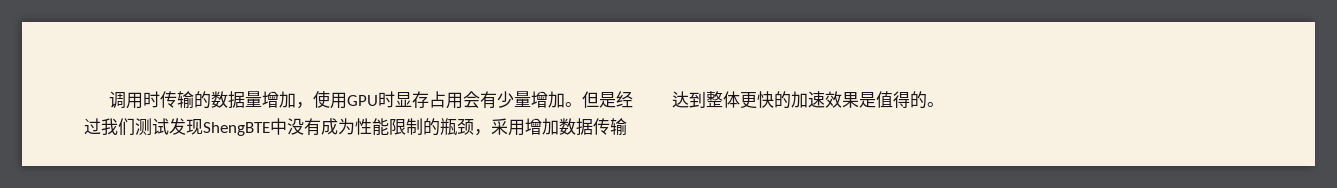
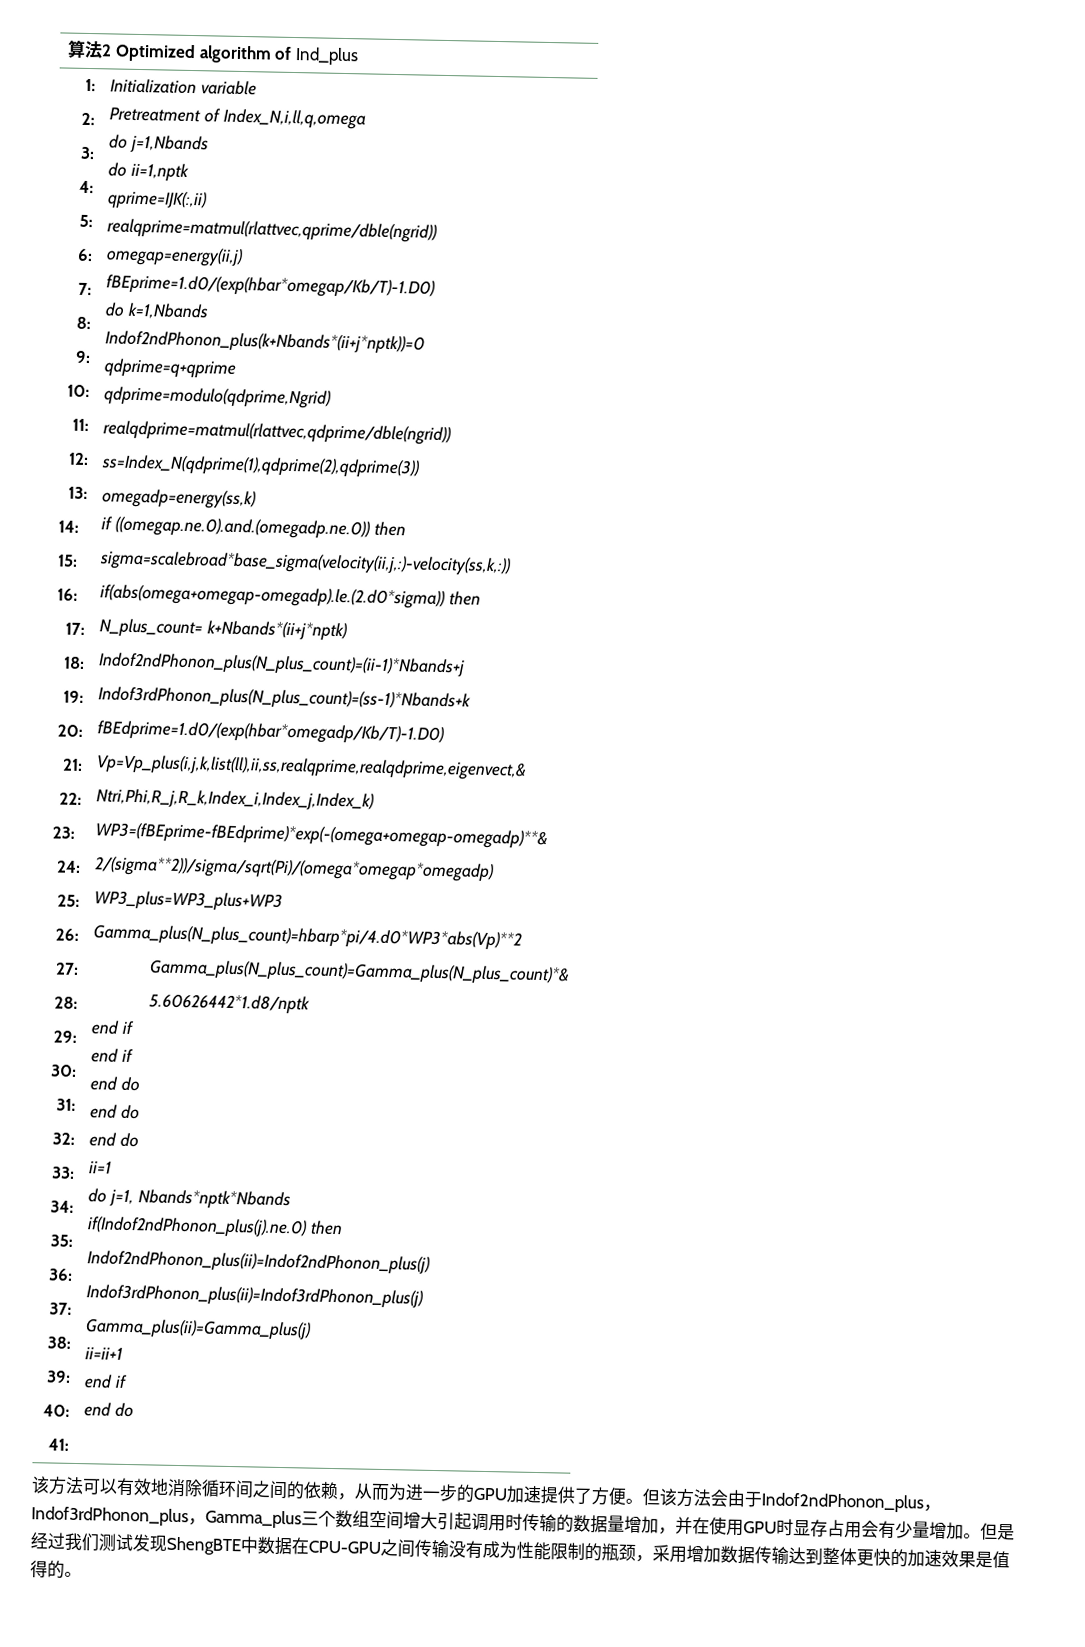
(109, 100) none -> [67,39,359,66] [84,78,96,92] [80,112,95,126] [79,146,95,160] [78,180,94,194] [78,214,93,228] [76,248,93,262] [77,282,92,296] [75,316,91,330] [74,350,91,364] [66,384,90,398] [71,418,89,432] [67,452,89,466] [67,486,88,500] [58,520,80,533] [57,554,79,567] [57,588,79,601] [64,622,85,636] [62,656,85,670] [62,690,84,704] [56,724,83,737] [61,758,83,771] [58,792,82,805] [52,826,76,839] [55,860,81,873] [56,894,80,907] [54,928,79,941] [54,962,79,975] [53,996,78,1009] [52,1030,77,1043] [49,1064,77,1077] [55,1098,76,1111] [51,1132,75,1145] [50,1166,75,1179] [49,1200,74,1213] [49,1234,73,1247] [47,1268,73,1281] [48,1302,72,1315] [46,1336,71,1349] [45,1370,71,1383] [42,1404,70,1417] [47,1438,69,1451] [110,78,258,96] [109,107,366,130] [109,134,210,155] [108,162,190,182] [107,190,208,211] [107,218,438,243] [106,246,244,268] [106,274,436,299] [105,302,210,320] [105,330,426,355] [104,358,237,379] [104,386,332,409] [103,420,452,446] [101,454,421,479] [102,488,257,510] [101,516,406,540] [99,550,512,577] [100,584,482,610] [99,618,348,642] [98,652,466,678] [98,686,472,712] [97,720,445,746] [96,754,528,781] [96,788,375,812] [95,822,549,850] [94,856,495,883] [94,890,284,912] [93,924,523,951] [149,959,571,986] [149,993,311,1015] [91,1020,136,1035] [91,1048,135,1063] [90,1076,141,1092] [90,1104,141,1120] [89,1132,140,1148] [89,1161,113,1174] [88,1188,291,1211] [87,1216,344,1239] [87,1250,431,1275] [86,1284,424,1309] [85,1318,312,1341] [85,1347,124,1360] [84,1374,129,1389] [84,1402,135,1418] [31,1476,941,1513] [31,1506,472,1531] 算法2 Optimized algorithm of Ind_plus // 1: // 2: // 3: // 4: // 5: // 6: // 7: // 8: // 9: // 10: // 11: // 12: // 13: // 14: // 15: // 16: // 17: // 18: // 19: // 20: // 21: // 22: // 23: // 24: // 25: // 26: // 27: // 28: // 29: // 30: // 31: // 32: // 33: // 34: // 35: // 36: // 37: // 38: // 39: // 40: // 41: | Initialization variable // Pretreatment of Index_N,i,ll,q,omega // do j=1,Nbands // do ii=1,nptk // qprime=IJK(:,ii) // realqprime=matmul(rlattvec,qprime/dble(ngrid)) // omegap=energy(ii,j) // fBEprime=1.d0/(exp(hbar*omegap/Kb/T)-1.D0) // do k=1,Nbands // Indof2ndPhonon_plus(k+Nbands*(ii+j*nptk))=0 // qdprime=q+qprime // qdprime=modulo(qdprime,Ngrid) // realqdprime=matmul(rlattvec,qdprime/dble(ngrid)) // ss=Index_N(qdprime(1),qdprime(2),qdprime(3)) // omegadp=energy(ss,k) // if ((omegap.ne.0).and.(omegadp.ne.0)) then // sigma=scalebroad*base_sigma(velocity(ii,j,:)-velocity(ss,k,:)) // if(abs(omega+omegap-omegadp).le.(2.d0*sigma)) then // N_plus_count= k+Nbands*(ii+j*nptk) // Indof2ndPhonon_plus(N_plus_count)=(ii-1)*Nbands+j // Indof3rdPhonon_plus(N_plus_count)=(ss-1)*Nbands+k // fBEdprime=1.d0/(exp(hbar*omegadp/Kb/T)-1.D0) // Vp=Vp_plus(i,j,k,list(ll),ii,ss,realqprime,realqdprime,eigenvect,& // Ntri,Phi,R_j,R_k,Index_i,Index_j,Index_k) // WP3=(fBEprime-fBEdprime)*exp(-(omega+omegap-omegadp)**& // 2/(sigma**2))/sigma/sqrt(Pi)/(omega*omegap*omegadp) // WP3_plus=WP3_plus+WP3 // Gamma_plus(N_plus_count)=hbarp*pi/4.d0*WP3*abs(Vp)**2 // Gamma_plus(N_plus_count)=Gamma_plus(N_plus_count)*& // 5.60626442*1.d8/nptk // end if // end if // end do // end do // end do // ii=1 // do j=1, Nbands*nptk*Nbands // if(Indof2ndPhonon_plus(j).ne.0) then // Indof2ndPhonon_plus(ii)=Indof2ndPhonon_plus(j) // Indof3rdPhonon_plus(ii)=Indof3rdPhonon_plus(j) // Gamma_plus(ii)=Gamma_plus(j) // ii=ii+1 // end if // end do // 该方法可以有效地消除循环间之间的依赖，从而为进一步的GPU加速提供了方便。但该方法会由于Indof2ndPhonon_plus，Indof3rdPhonon_plus，Gamma_plus三个数组空间增大引起
(314, 105) none -> [675,1516,710,1535] 并在
(287, 126) none -> [257,1536,449,1559] 数据在CPU-GPU之间传输

